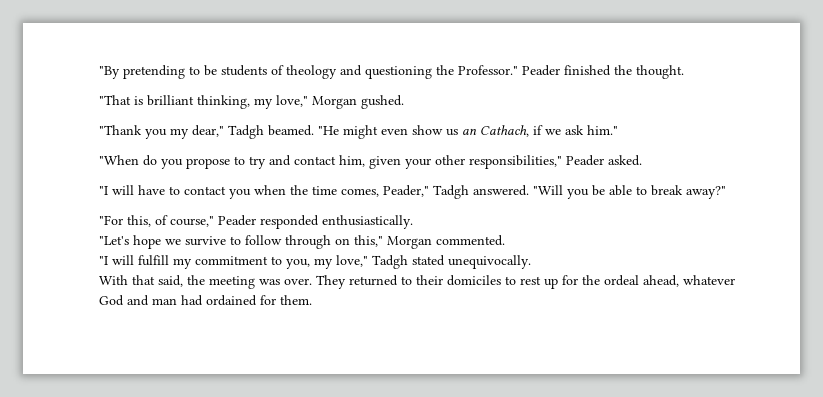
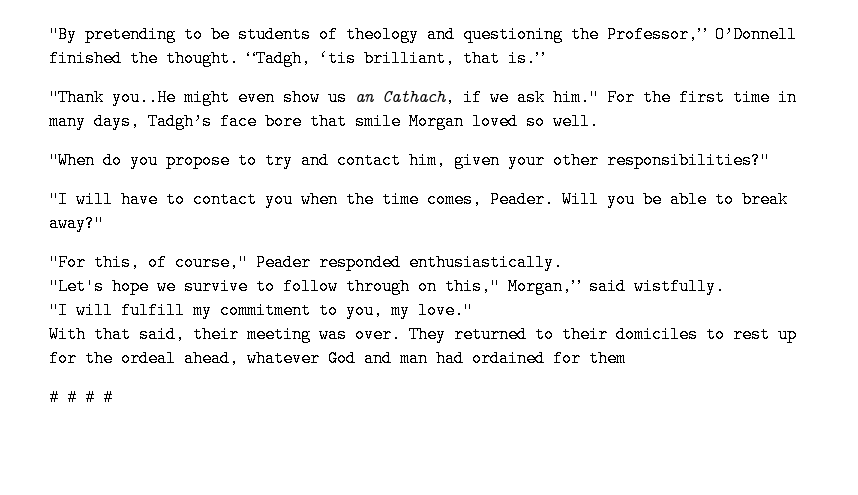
[458,65,560,76] Professor." Peader -> [607,26,797,43] Professor,” O’Donnell
[99,95,404,109] [99,125,339,139] // "That is brilliant thinking, my love," Morgan gushed. // "Thank you my dear," Tadgh beamed. "He -> [247,50,544,67] [49,89,176,106] “Tadgh, ‘tis brilliant, that is.” // "Thank you..He
(618, 130) none -> [607,89,797,106] [49,113,599,130] For the first time in many days, Tadgh’s face bore that smile Morgan loved so well.
[469,155,642,169] responsibilities," Peader asked. -> [607,152,770,169] responsibilities?"
[383,185,563,199] Peader," Tadgh answered. "Will -> [490,191,599,208] Peader. Will
[387,235,505,249] Morgan commented. -> [508,278,725,295] Morgan,” said wistfully.
[336,255,531,269] love," Tadgh stated unequivocally. -> [418,302,473,319] love."
[187,275,205,285] the -> [193,326,239,343] their
[280,295,312,305] them. -> [589,350,626,367] [49,389,113,406] them // # # # #

